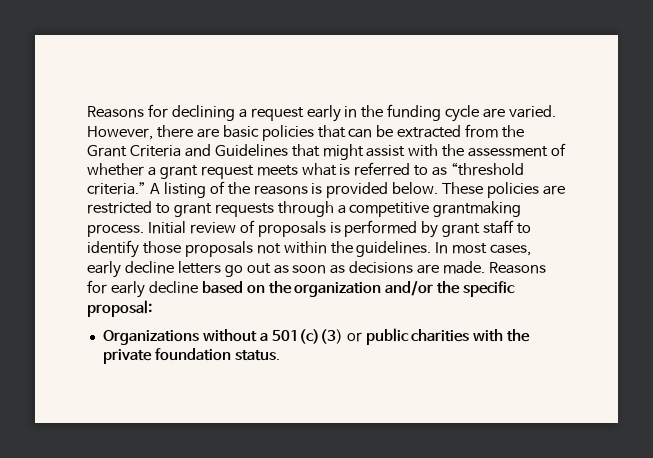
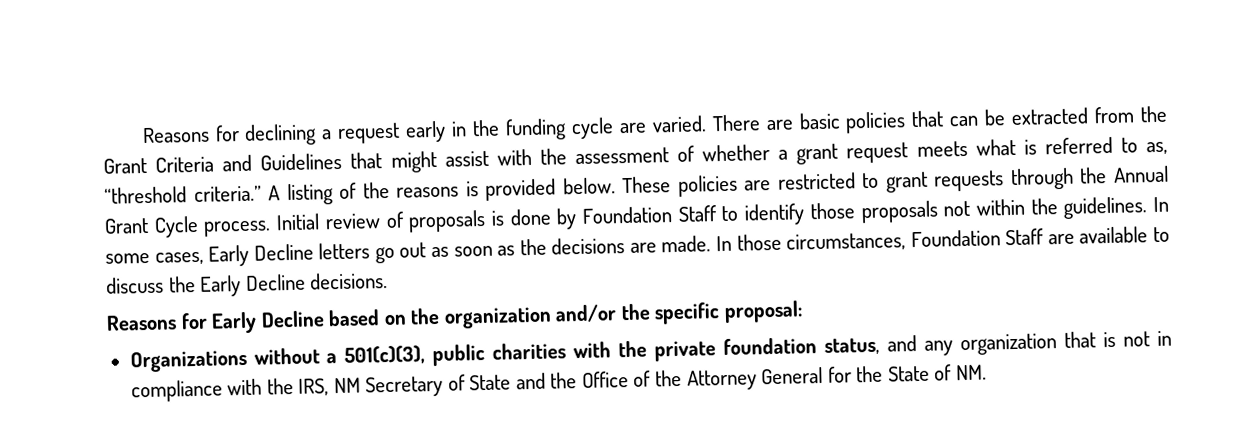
[87,125,193,140] However, there -> [711,114,761,132] There
[432,167,448,176] as -> [1146,141,1169,155] as,
[337,201,522,217] a competitive grantmaking -> [1079,165,1169,184] [104,215,199,238] the Annual Grant Cycle
[344,220,515,238] performed by grant staff -> [509,205,717,230] done by Foundation Staff
[452,243,532,256] [87,261,174,278] most cases, early decline -> [105,243,314,267] some cases, Early Decline
(346, 269) none -> [519,238,547,256] the
[489,262,547,274] [87,280,198,298] Reasons for early decline -> [716,226,1170,252] [106,271,389,297] [106,310,325,334] In those circumstances, Foundation Staff are available to discuss the Early Decline decisions. // Reasons for Early Decline
[271,329,362,344] 501(c)(3) or -> [344,345,426,365] 501(c)(3),
[234,350,280,361] status. -> [824,330,1173,356] [130,364,987,403] status, and any organization that is not in compliance with the IRS, NM Secretary of State and the Office of the Attorney General for the State of NM.

